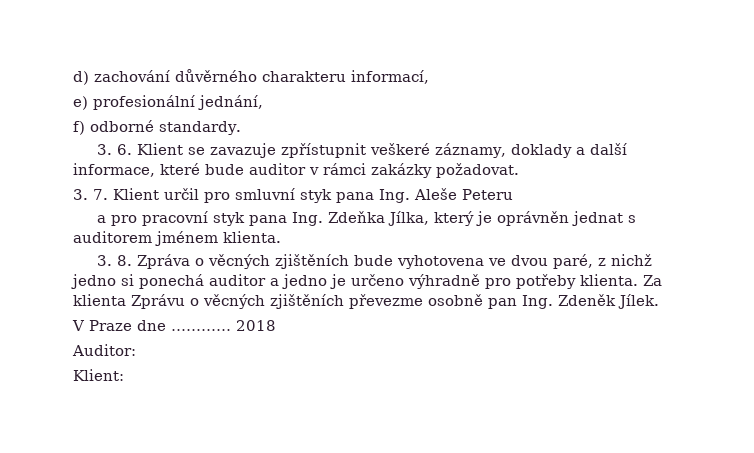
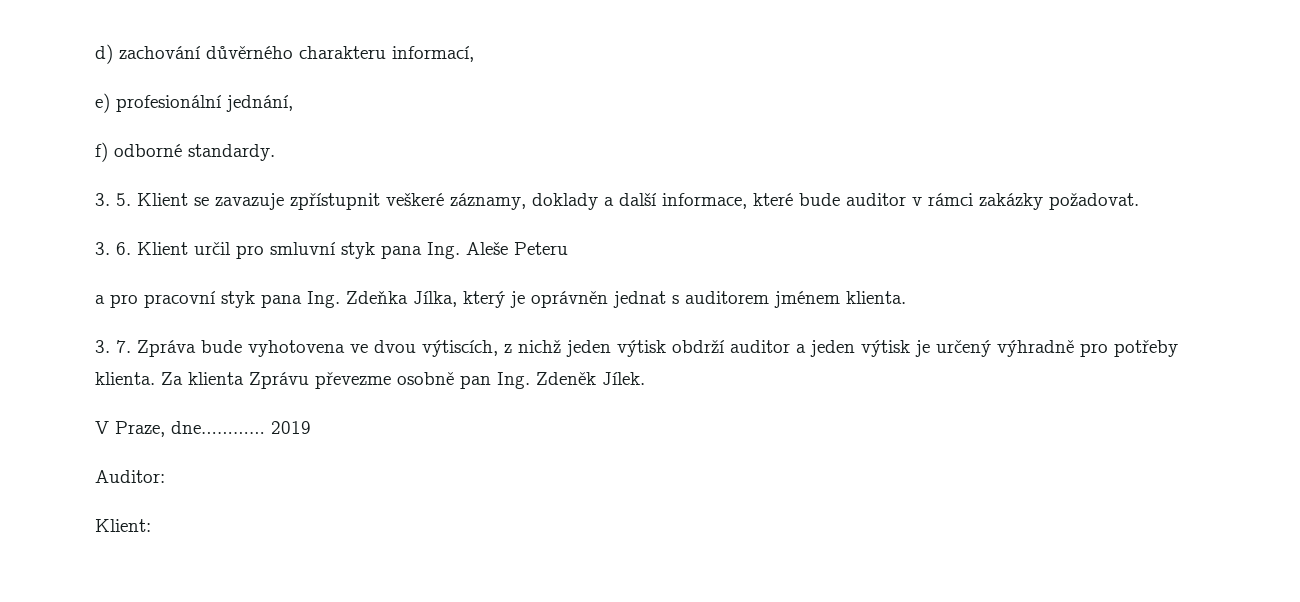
[116,144,132,155] 6. -> [116,193,131,206] 5.
[93,189,108,200] 7. -> [116,242,131,255] 6.
[116,254,349,269] 8. Zpráva o věcných zjištěních -> [116,340,196,357] 7. Zpráva
[552,254,593,269] paré, -> [422,340,498,357] výtiscích,
[71,274,404,289] jedno si ponechá auditor a jedno je určeno -> [566,340,991,357] jeden výtisk obdrží auditor a jeden výtisk je určený
[190,294,344,309] o věcných zjištěních -> (309, 380) none
[89,320,276,331] Praze dne ………… 2018 -> [115,421,311,437] Praze, dne………… 2019

